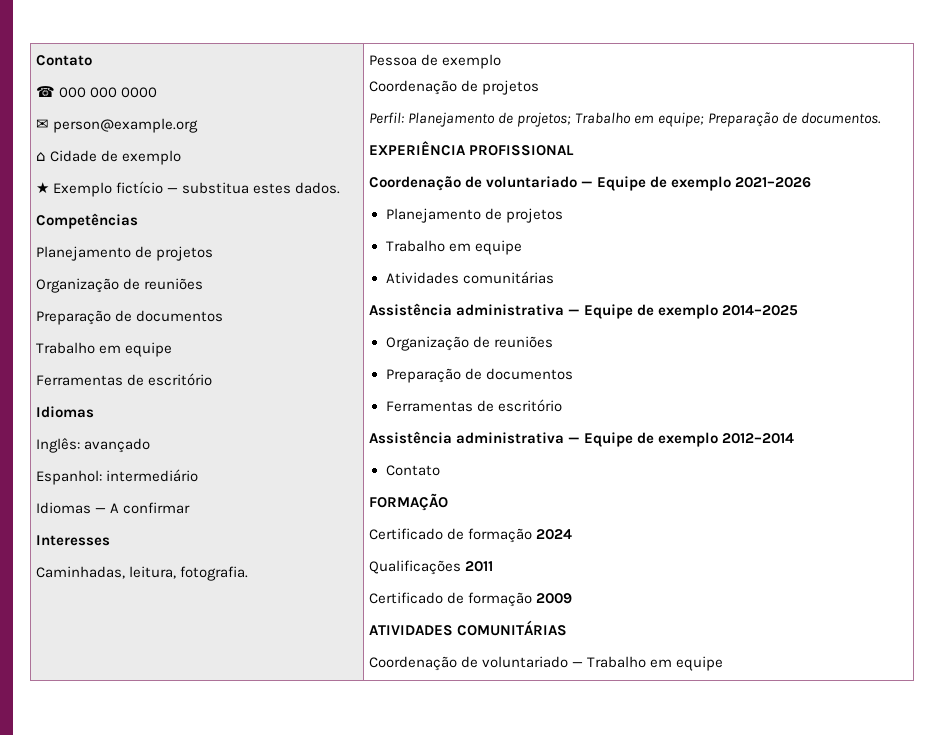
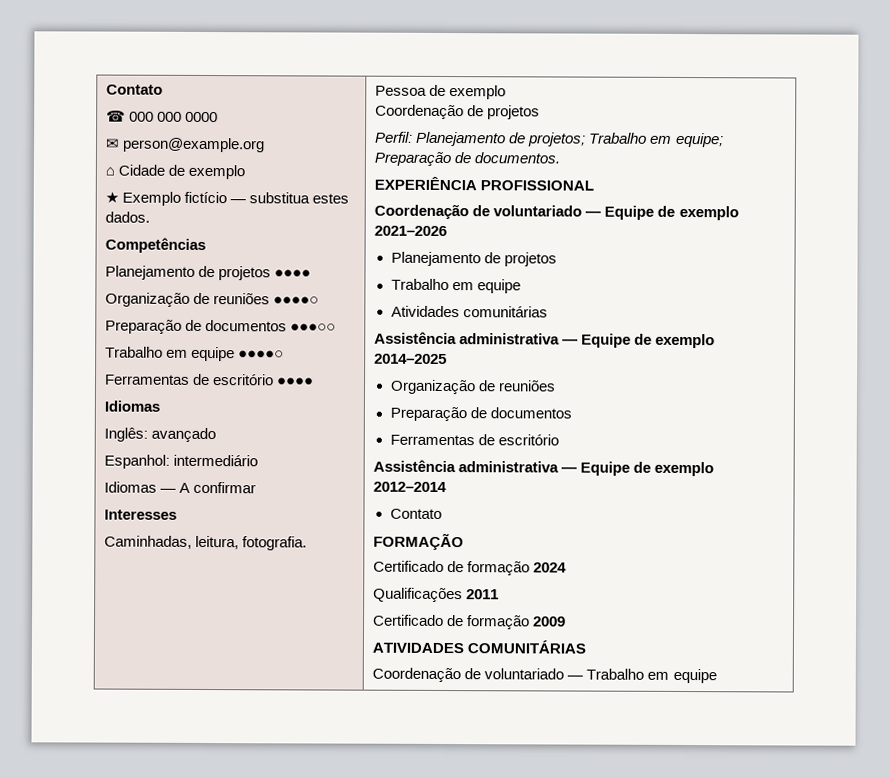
[36,278,204,293] [36,310,224,325] [36,342,173,357] [36,373,213,386] // Organização de reuniões // Preparação de documentos // Trabalho em equipe // Ferramentas de escritório -> [274,269,312,278] [105,292,320,307] [105,319,337,334] [105,346,285,362] [105,373,315,386] ●●●● // Organização de reuniões ●●●●○ // Preparação de documentos ●●●○○ // Trabalho em equipe ●●●●○ // Ferramentas de escritório ●●●●

